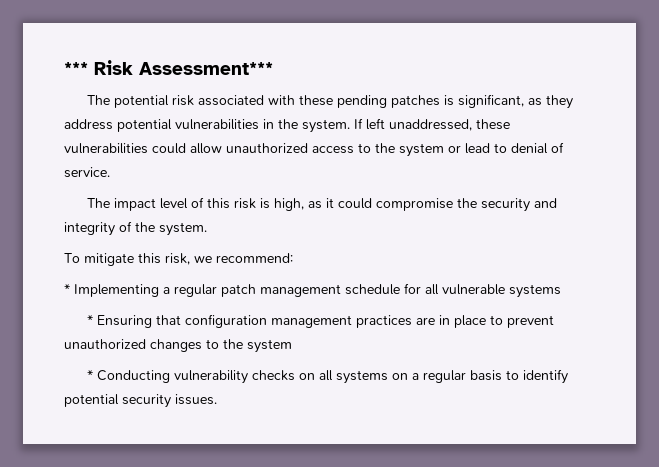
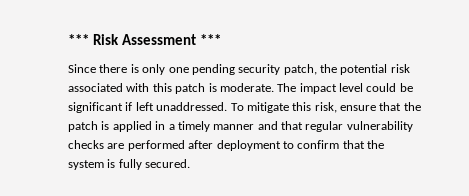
[139,62,273,75] [87,94,574,109] [64,118,510,133] [64,142,564,157] [64,167,110,178] [87,197,558,212] [64,221,207,236] [64,253,293,266] [64,283,561,298] [87,314,555,328] [64,339,292,353] [87,369,569,384] [64,394,217,408] Assessment*** // The potential risk associated with these pending patches is significant, as they address potential vulnerabilities in the system. If left unaddressed, these vulnerabilities could allow unauthorized access to the system or lead to denial of service. // The impact level of this risk is high, as it could compromise the security and integrity of the system. // To mitigate this risk, we recommend: // * Implementing a regular patch management schedule for all vulnerable systems // * Ensuring that configuration management practices are in place to prevent unauthorized changes to the system // * Conducting vulnerability checks on all systems on a regular basis to identify potential security issues. -> [121,34,221,45] [68,64,410,75] [68,83,413,94] [68,102,421,113] [68,121,413,132] [68,140,384,151] [68,159,191,170] Assessment *** // Since there is only one pending security patch, the potential risk associated with this patch is moderate. The impact level could be significant if left unaddressed. To mitigate this risk, ensure that the patch is applied in a timely manner and that regular vulnerability checks are performed after deployment to confirm that the system is fully secured.

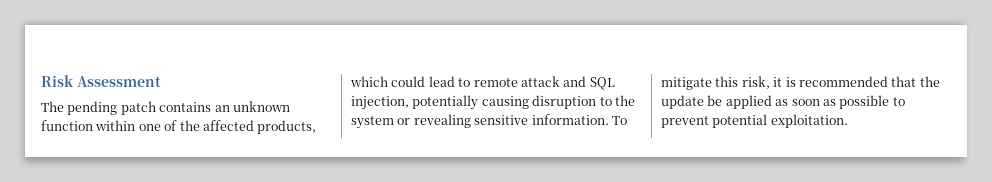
[68,34,89,45] *** -> (41, 81) none
[199,34,221,45] [68,64,410,75] [68,83,413,94] [68,102,421,113] [68,121,413,132] [68,140,384,151] [68,159,191,170] *** // Since there is only one pending security patch, the potential risk associated with this patch is moderate. The impact level could be significant if left unaddressed. To mitigate this risk, ensure that the patch is applied in a timely manner and that regular vulnerability checks are performed after deployment to confirm that the system is fully secured. -> [41,101,290,115] [41,120,317,134] [350,76,615,90] [351,95,635,110] [351,114,627,129] [661,76,940,90] [661,95,905,109] [661,114,848,128] // The pending patch contains an unknown function within one of the affected products, which could lead to remote attack and SQL injection, potentially causing disruption to the system or revealing sensitive information. To mitigate this risk, it is recommended that the update be applied as soon as possible to prevent potential exploitation.

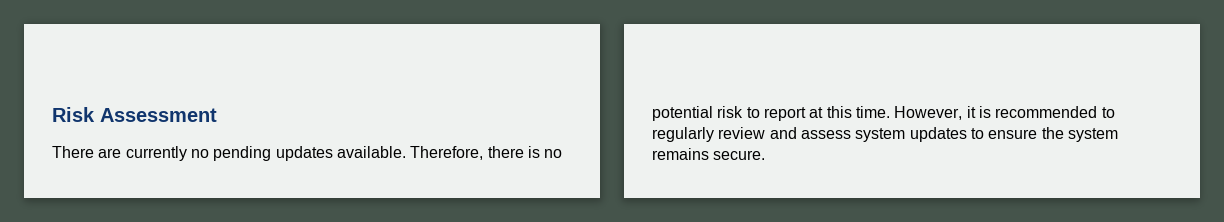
[41,101,290,115] [41,120,317,134] [350,76,615,90] [351,95,635,110] [351,114,627,129] [661,76,940,90] [661,95,905,109] [661,114,848,128] The pending patch contains an unknown function within one of the affected products, which could lead to remote attack and SQL injection, potentially causing disruption to the system or revealing sensitive information. To mitigate this risk, it is recommended that the update be applied as soon as possible to prevent potential exploitation. -> [52,146,563,161] [652,106,1115,121] [652,127,1118,142] [652,148,766,160] There are currently no pending updates available. Therefore, there is no potential risk to report at this time. However, it is recommended to regularly review and assess system updates to ensure the system remains secure.

